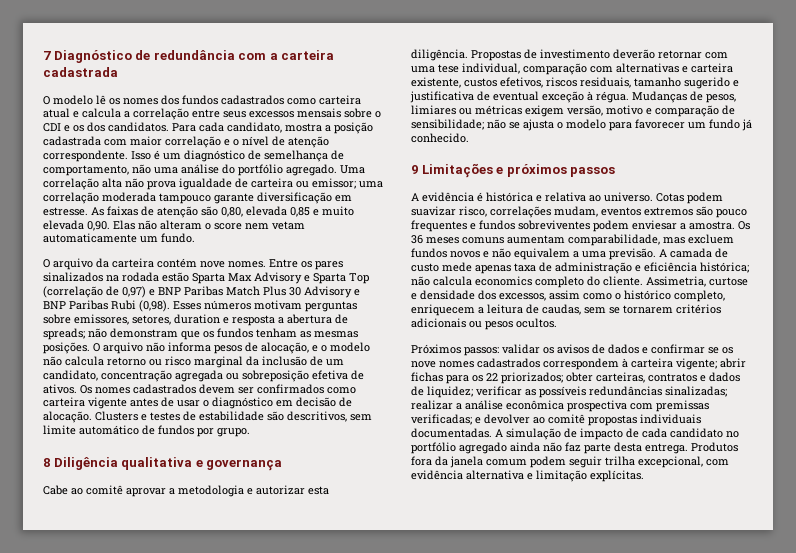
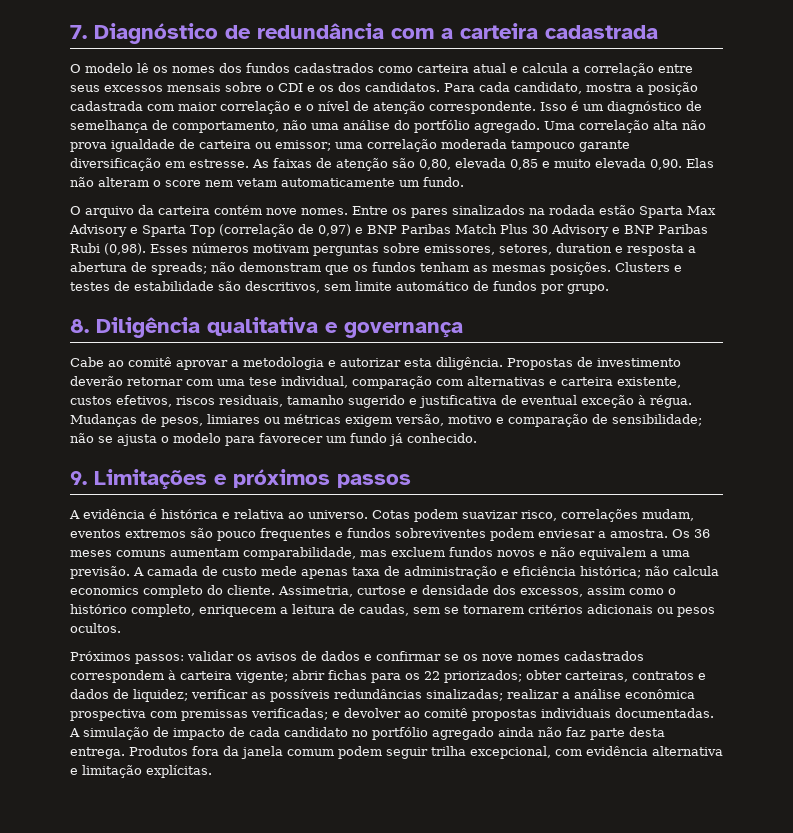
[43,51,51,60] 7 -> [70,25,87,39] 7.
[93,342,370,354] [43,356,344,368] [43,370,364,382] [43,384,356,394] [43,397,352,409] [43,411,92,423] O arquivo não informa pesos de alocação, e o modelo não calcula retorno ou risco marginal da inclusão de um candidato, concentração agregada ou sobreposição efetiva de ativos. Os nomes cadastrados devem ser confirmados como carteira vigente antes de usar o diagnóstico em decisão de alocação. -> (611, 268) none
[43,458,50,467] 8 -> [70,319,89,333] 8.
[411,165,418,174] 9 -> [70,471,87,485] 9.

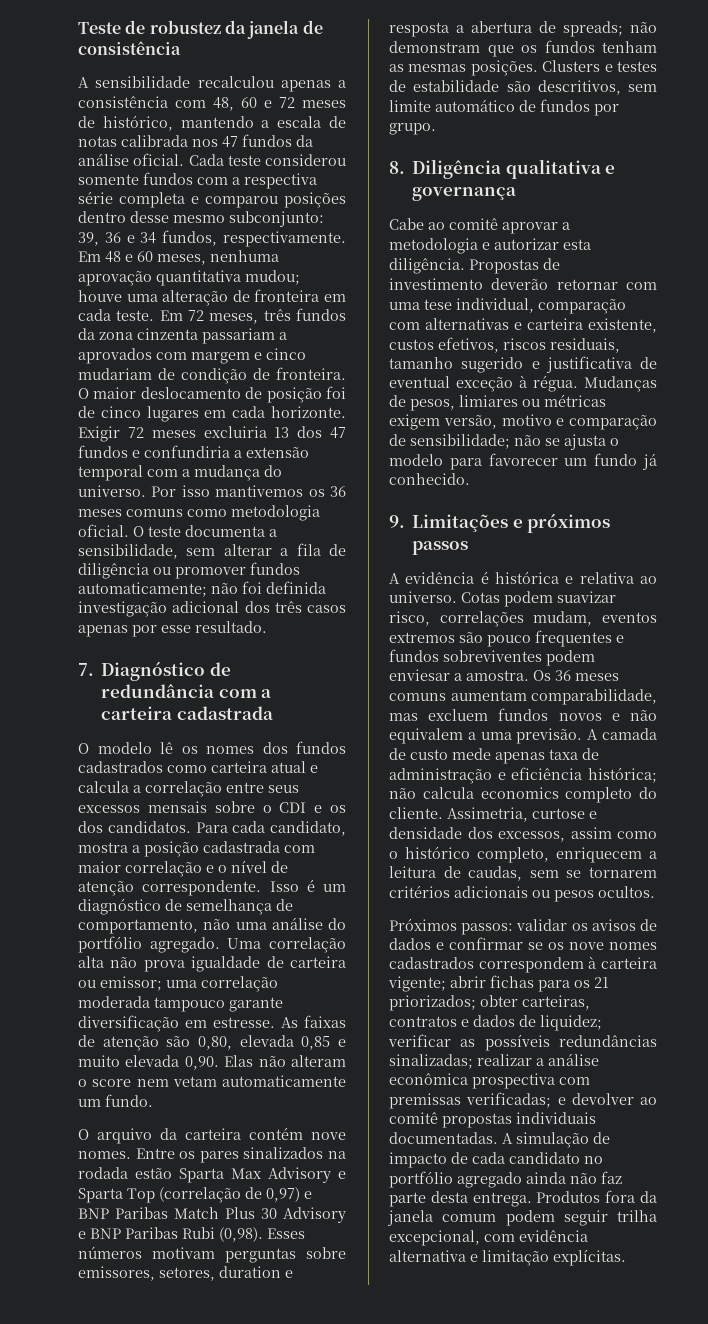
(70, 32) none -> [78,20,323,39] [78,41,181,55] [78,76,346,92] [78,96,346,111] [78,115,346,131] [78,134,313,148] [78,153,346,166] [78,172,317,189] [78,191,346,208] [78,211,324,227] [78,230,346,247] [78,250,279,265] [78,270,300,286] [78,289,346,306] [78,308,346,324] [78,328,287,344] [78,348,306,364] [78,367,346,384] [78,386,346,403] [78,406,346,422] [78,426,346,442] [78,445,309,458] [78,465,282,481] [78,485,346,497] [78,505,320,521] [78,524,277,537] [78,543,346,559] [78,562,300,579] [78,581,326,597] [78,601,346,617] [78,621,267,637] Teste de robustez da janela de consistência // A sensibilidade recalculou apenas a consistência com 48, 60 e 72 meses de histórico, mantendo a escala de notas calibrada nos 47 fundos da análise oficial. Cada teste considerou somente fundos com a respectiva série completa e comparou posições dentro desse mesmo subconjunto: 39, 36 e 34 fundos, respectivamente. Em 48 e 60 meses, nenhuma aprovação quantitativa mudou; houve uma alteração de fronteira em cada teste. Em 72 meses, três fundos da zona cinzenta passariam a aprovados com margem e cinco mudariam de condição de fronteira. O maior deslocamento de posição foi de cinco lugares em cada horizonte. Exigir 72 meses excluiria 13 dos 47 fundos e confundiria a extensão temporal com a mudança do universo. Por isso mantivemos os 36 meses comuns como metodologia oficial. O teste documenta a sensibilidade, sem alterar a fila de diligência ou promover fundos automaticamente; não foi definida investigação adicional dos três casos apenas por esse resultado. //
[424,671,440,680] 22 -> [594,977,609,988] 21

